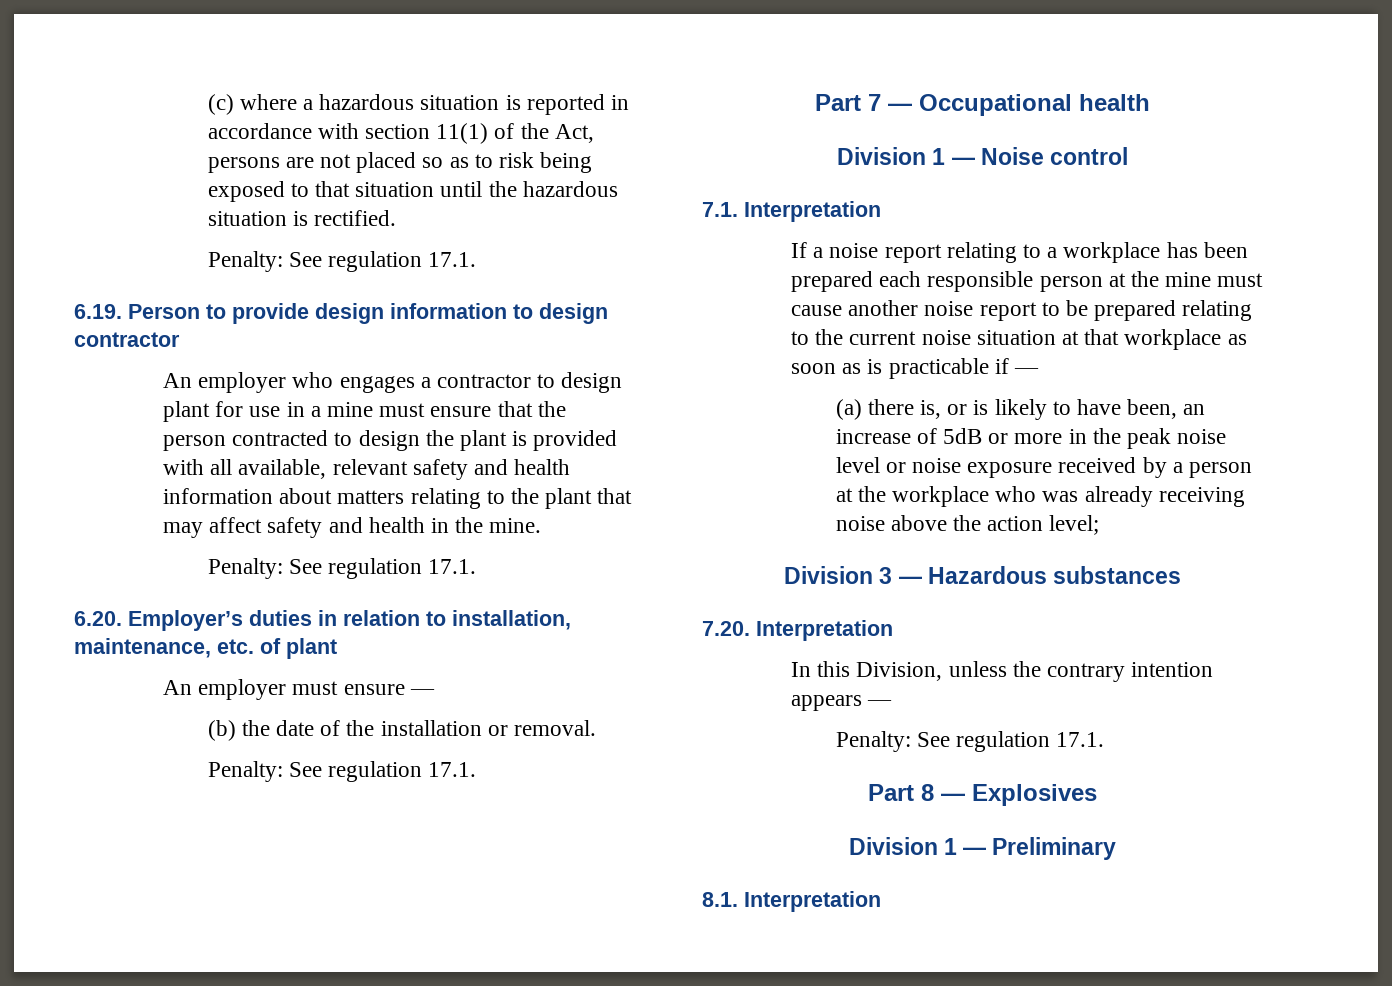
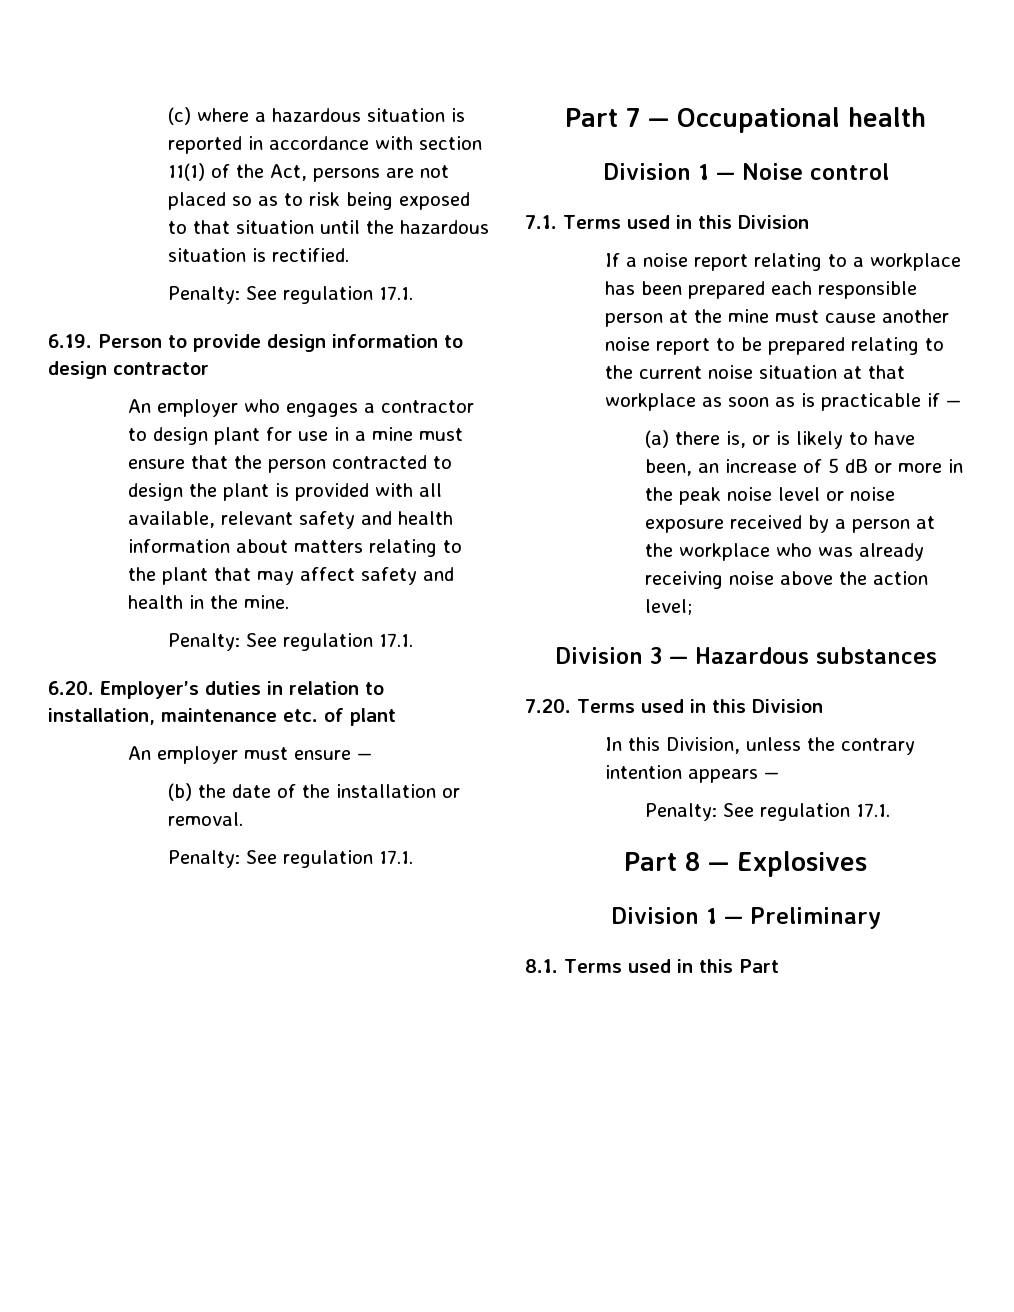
[74,638,211,658] maintenance, -> [161,708,277,722] maintenance
[744,201,881,222] Interpretation -> [562,215,809,229] Terms used in this Division
[942,428,982,444] 5dB -> [827,458,868,473] 5 dB
[756,620,893,641] Interpretation -> [576,699,823,713] Terms used in this Division
[744,891,881,912] Interpretation -> [564,959,779,973] Terms used in this Part

